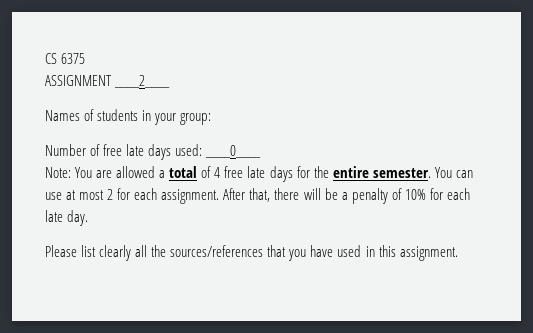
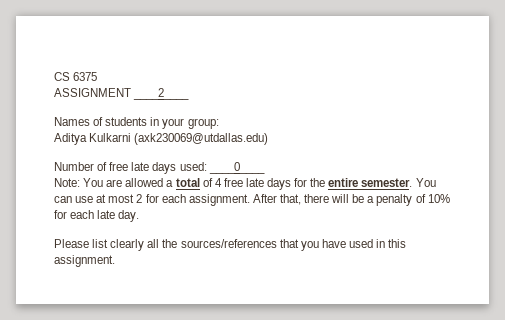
(212, 119) none -> [54,133,269,145] // Aditya Kulkarni (axk230069@utdallas.edu)

